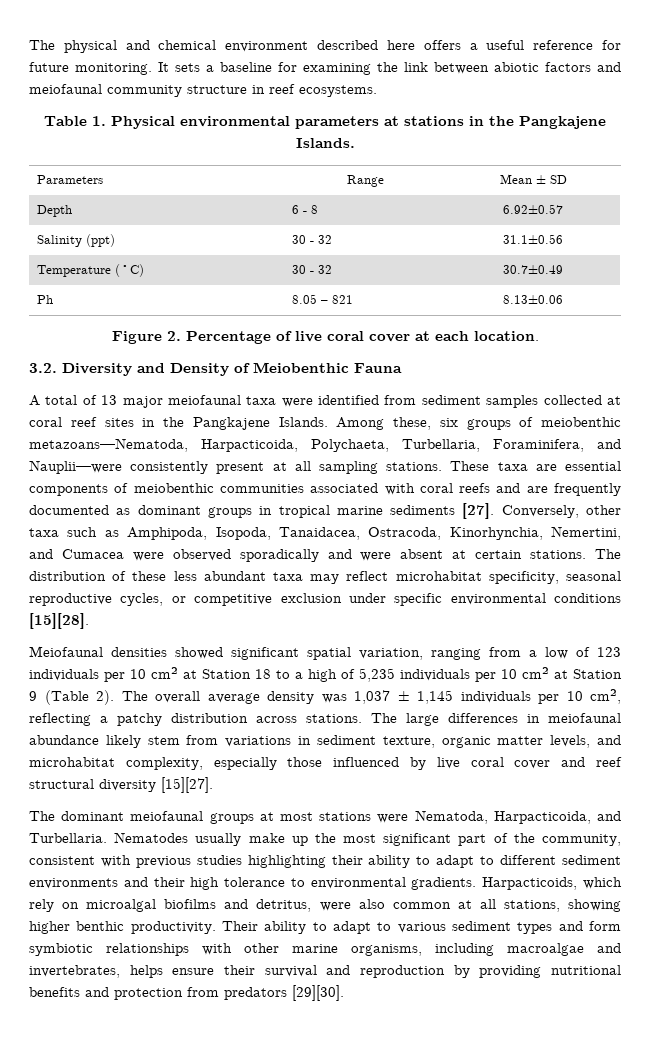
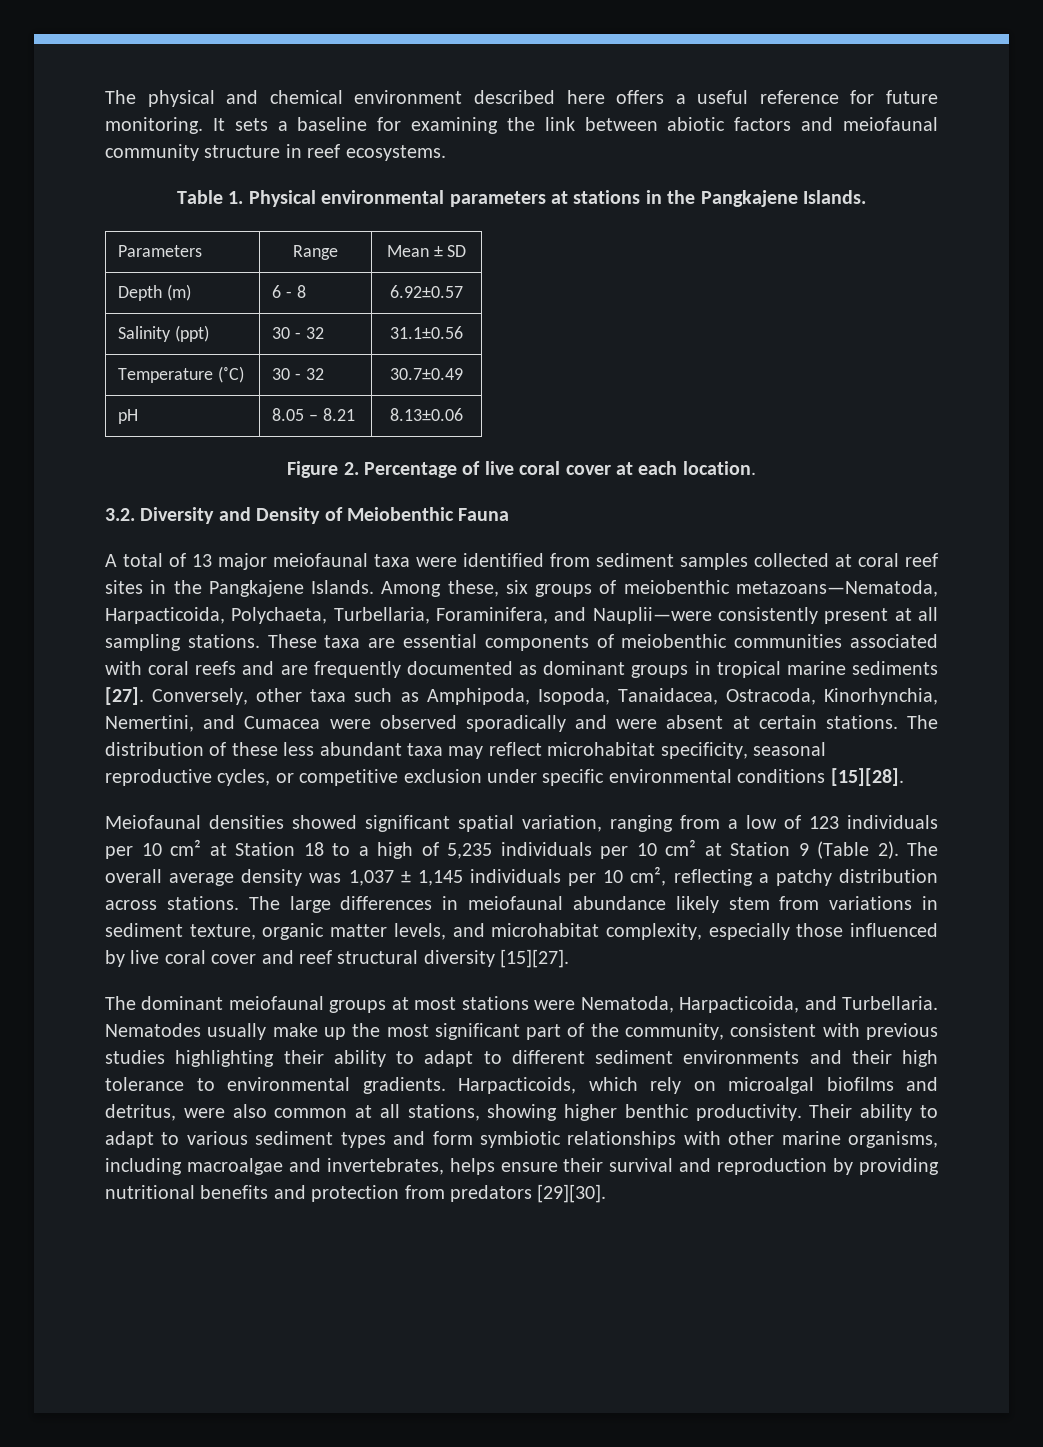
(72, 211) none -> [166,284,191,301] (m)
[36,295,53,304] Ph -> [118,409,139,424] pH
[331,295,353,304] 821 -> [322,408,355,421] 8.21

